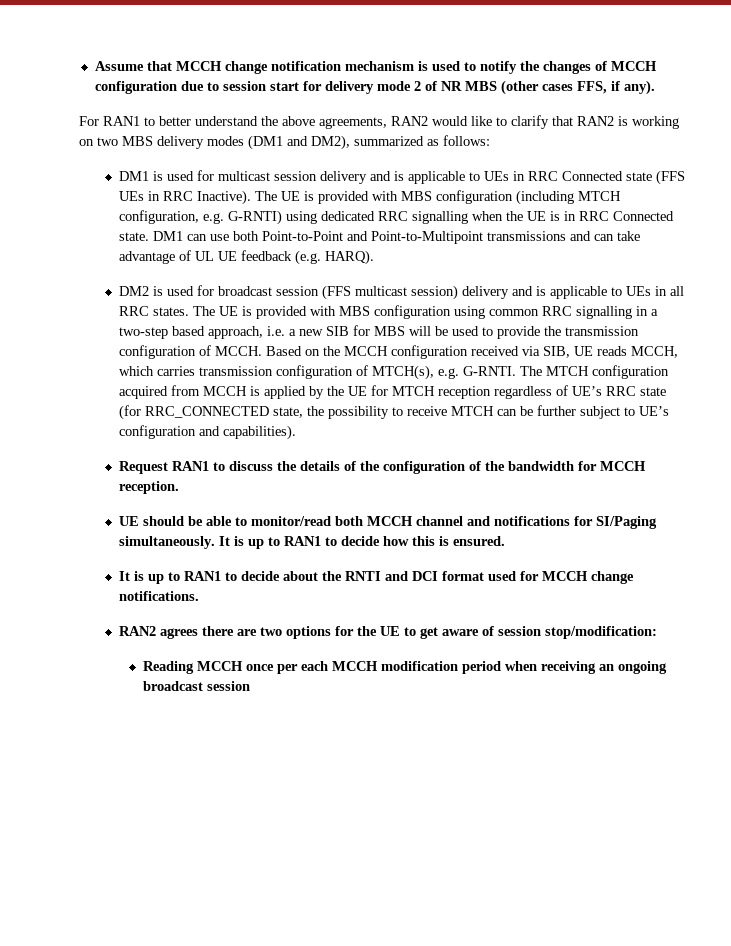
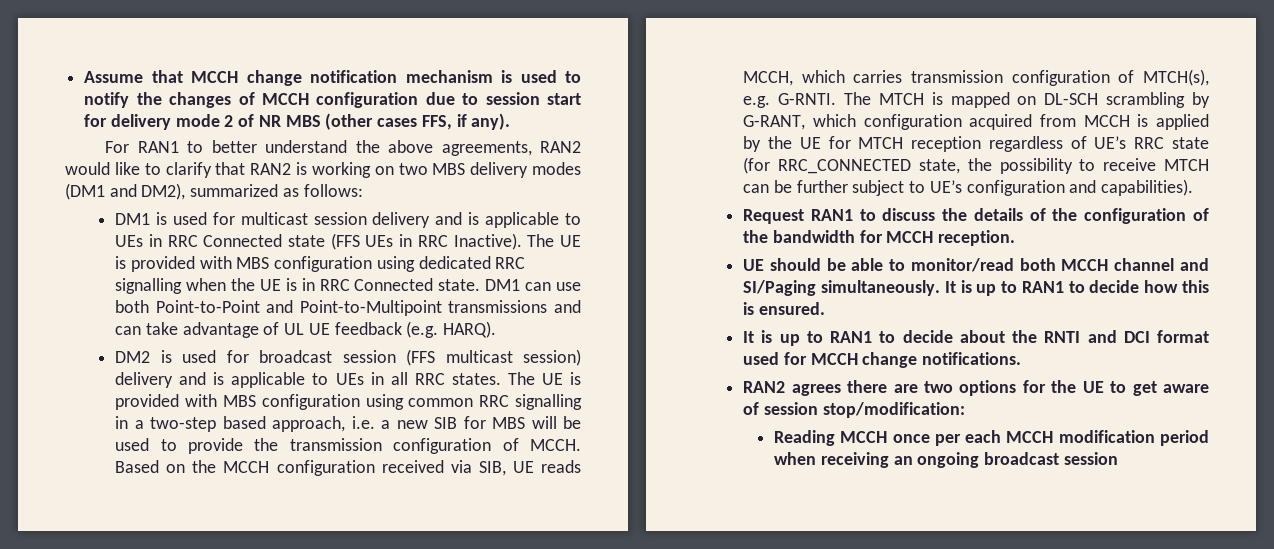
[515,190,621,205] [118,210,282,225] (including MTCH configuration, e.g. G-RNTI) -> (373, 264) none
(589, 371) none -> [931,92,1210,108] [743,114,856,130] is mapped on DL-SCH scrambling by G-RANT, which
[493,516,593,526] notifications for -> (1209, 264) none

